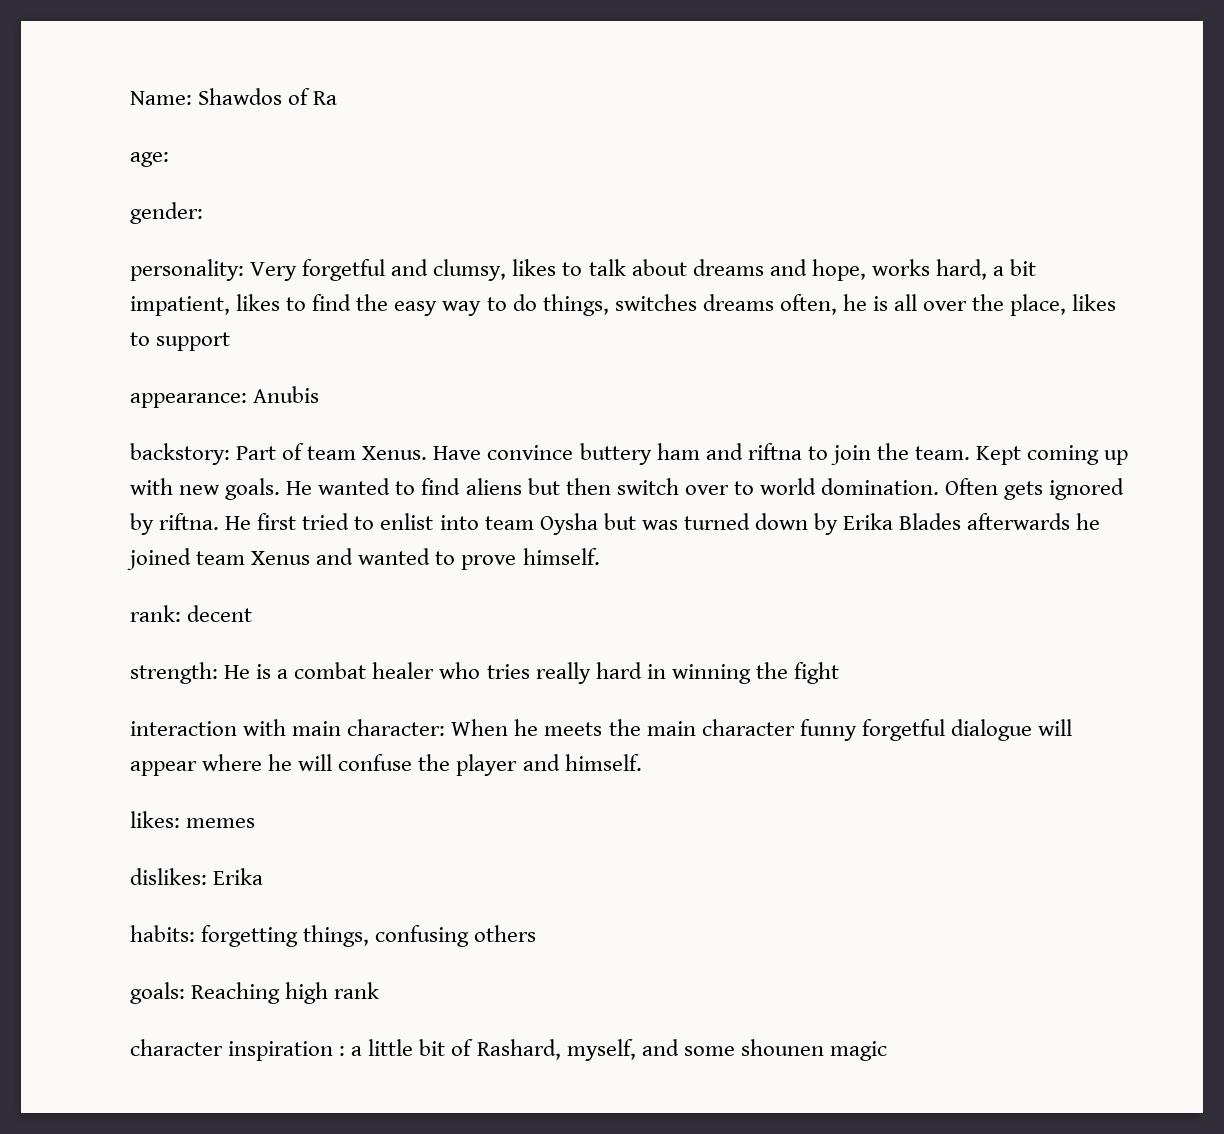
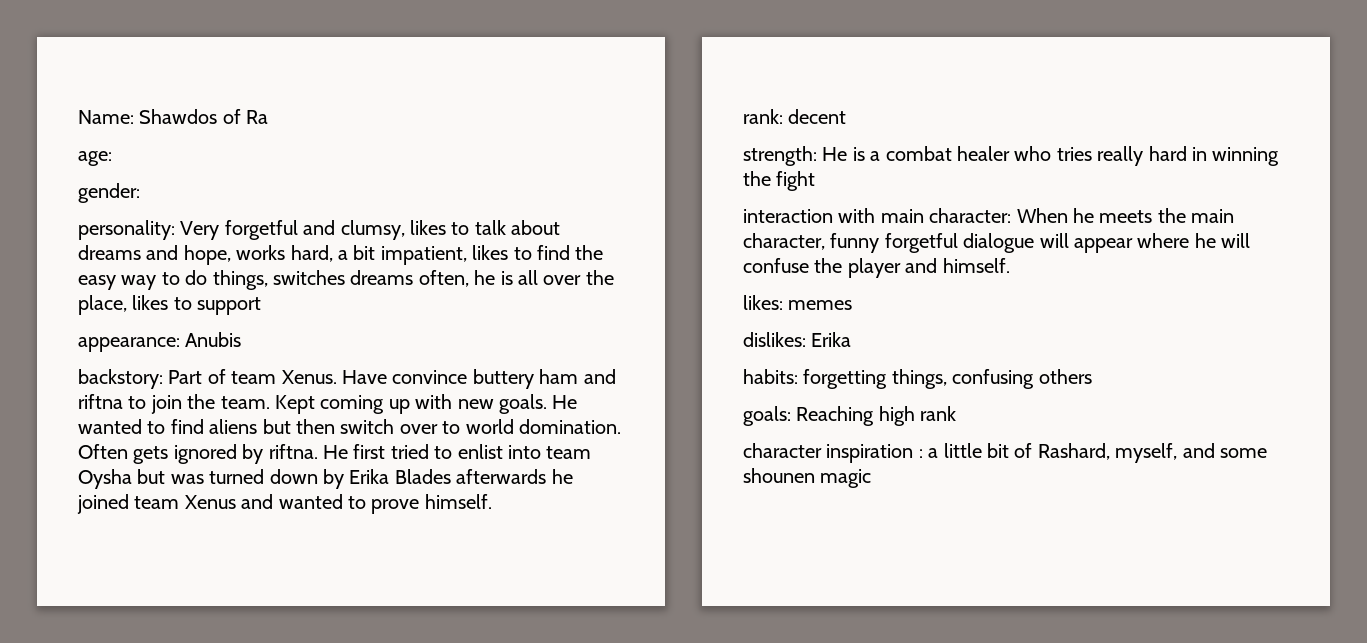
[701,719,795,736] character -> [743,233,825,250] character,

